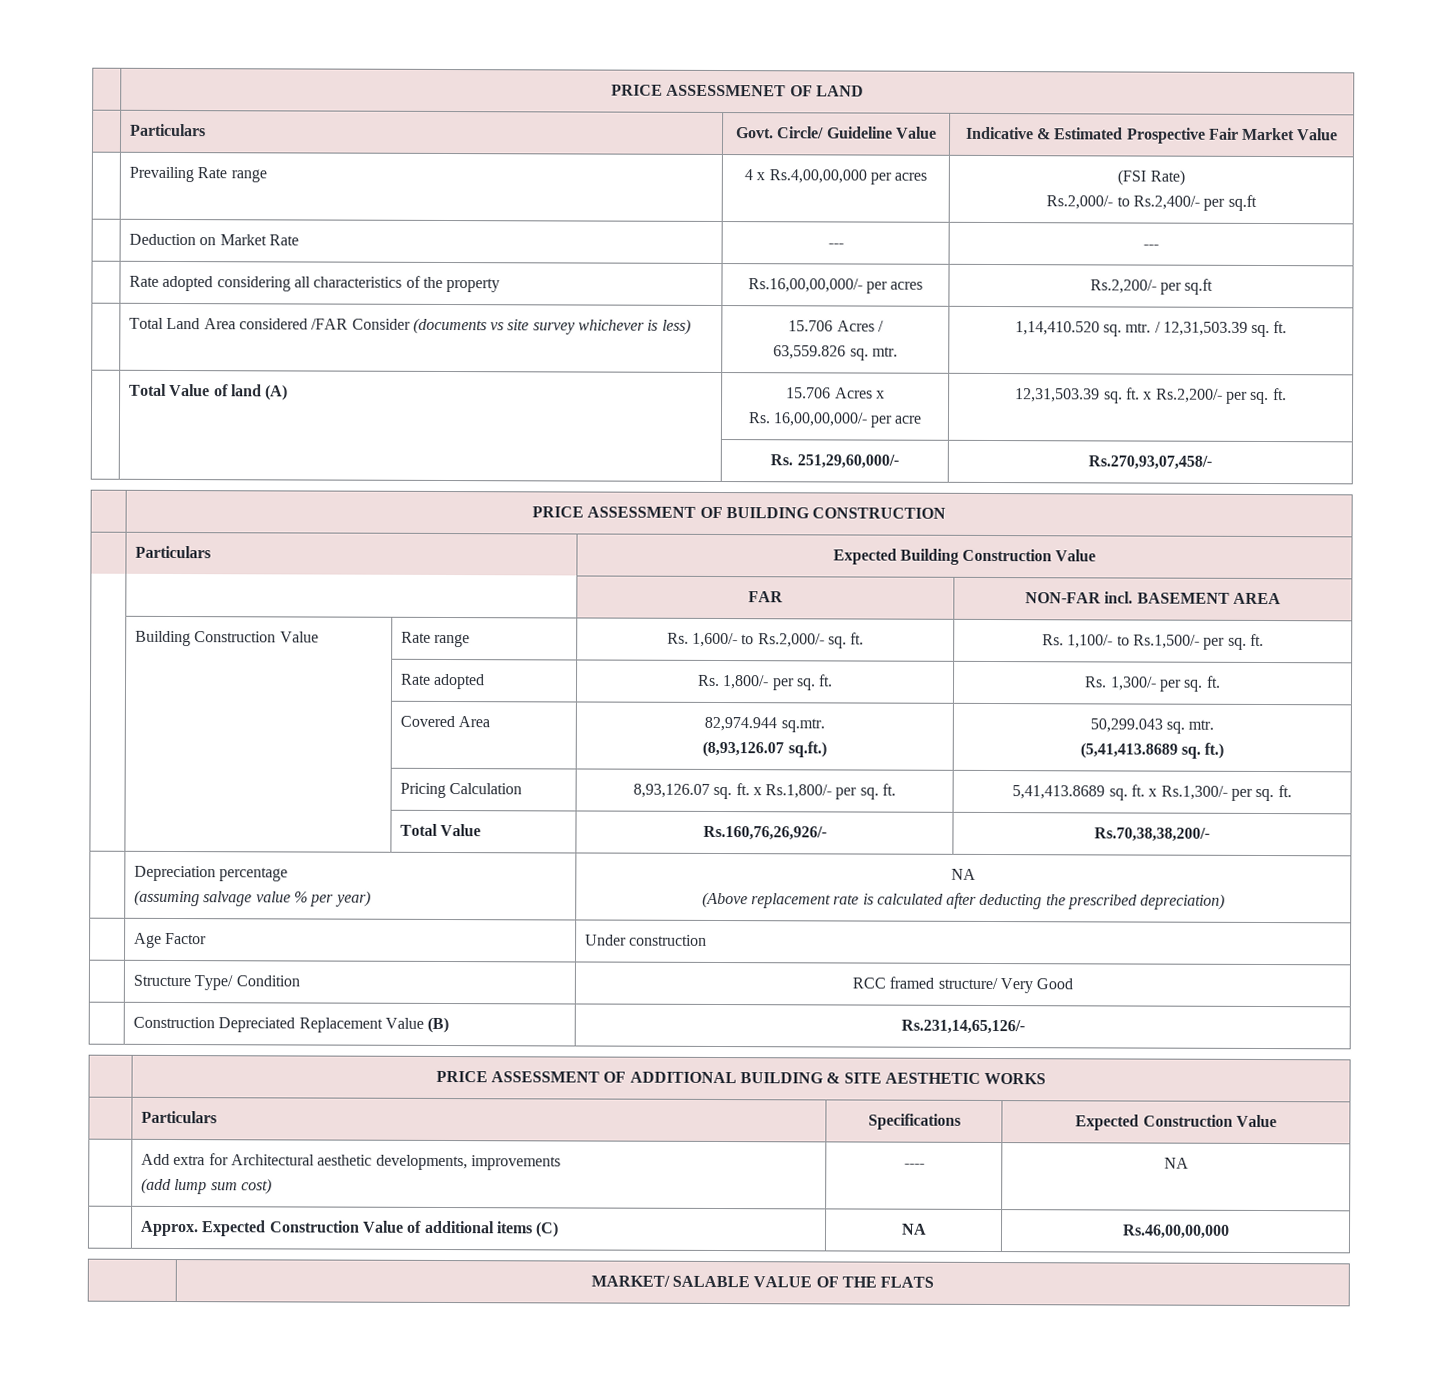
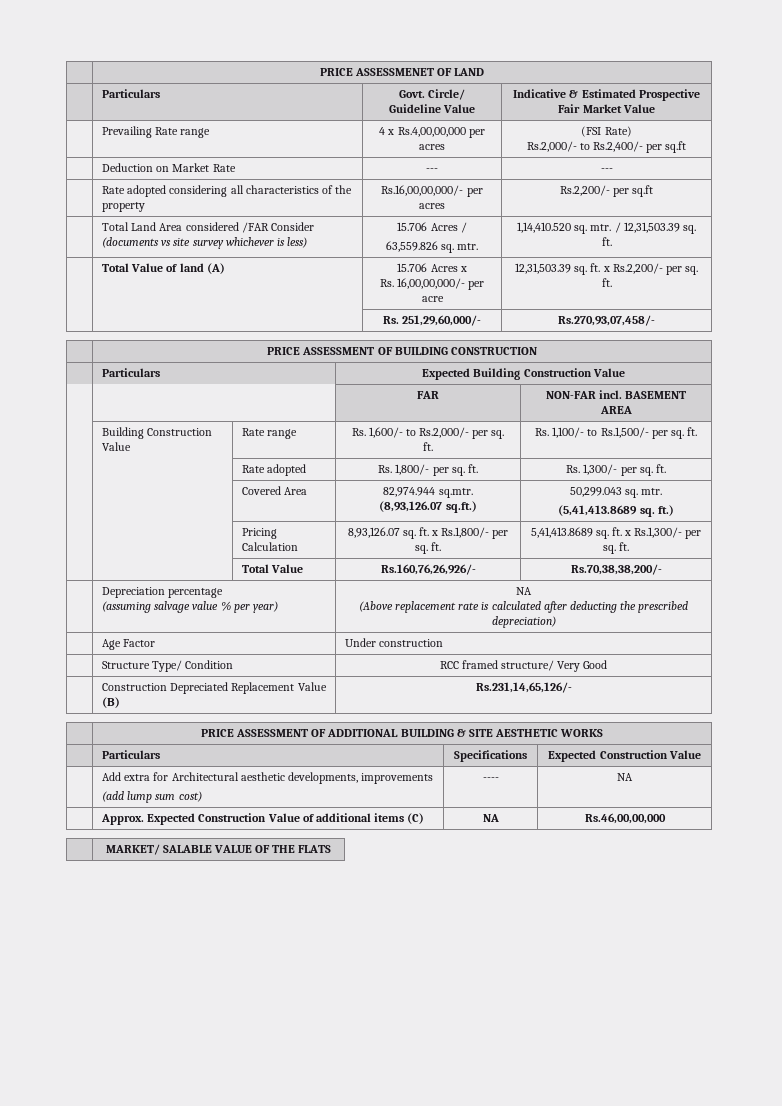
(825, 640) none -> [472,430,489,439] per

